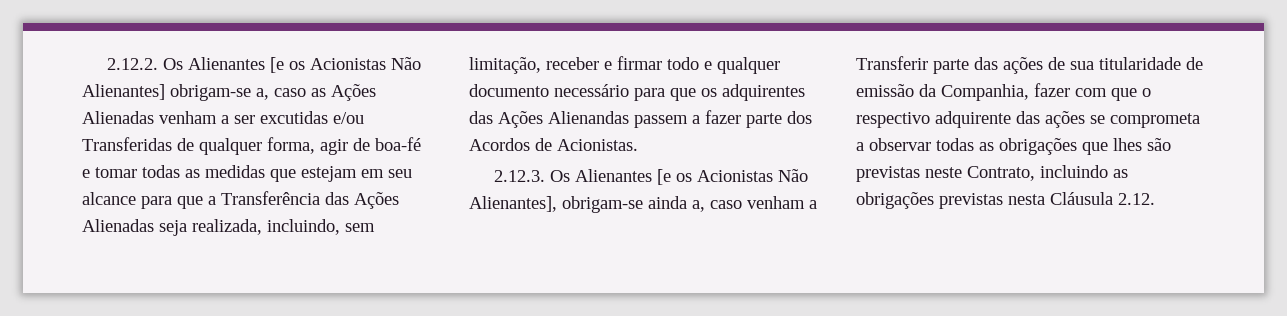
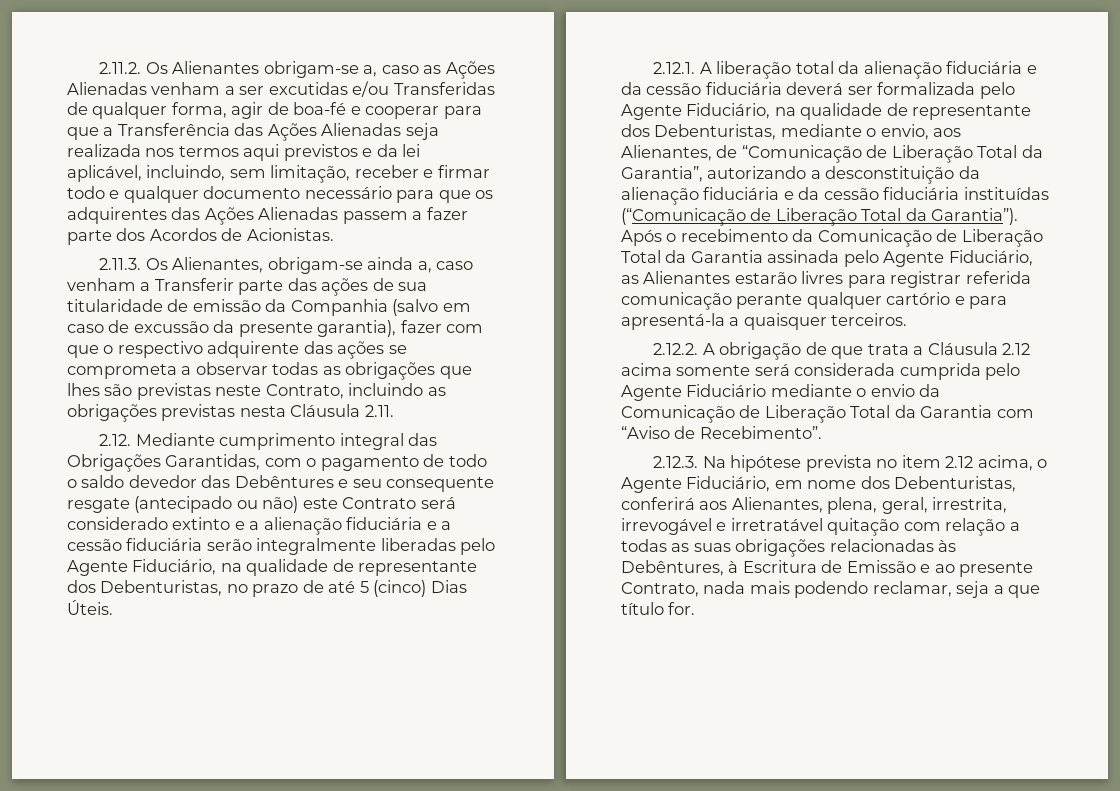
[106,57,421,73] [82,84,165,100] 2.12.2. Os Alienantes [e os Acionistas Não Alienantes] -> [99,61,260,74] 2.11.2. Os Alienantes
[95,165,412,182] [82,192,136,205] tomar todas as medidas que estejam em seu alcance -> [365,106,440,119] cooperar
[192,219,262,235] realizada, -> [67,144,421,161] [67,165,142,182] realizada nos termos aqui previstos e da lei aplicável,
[548,111,629,124] Alienandas -> [258,207,339,220] Alienadas
[493,169,808,185] [469,196,557,212] 2.12.3. Os Alienantes [e os Acionistas Não Alienantes], -> [99,257,264,273] 2.11.3. Os Alienantes,
[941,84,1029,101] Companhia, -> [290,299,471,316] [67,320,397,337] Companhia (salvo em caso de excussão da presente garantia),
[1118,193,1155,205] 2.12. -> [364,405,394,417] [99,433,438,450] [67,454,487,472] [67,475,495,492] [67,496,456,513] [67,517,452,535] [67,538,496,555] [67,559,478,576] [67,580,467,597] [67,600,113,615] [653,61,1037,79] [621,82,1015,99] [621,103,1032,120] [621,124,962,140] [621,145,1043,163] [621,166,980,184] [621,187,1049,205] [621,208,1019,226] [621,229,1043,247] [621,250,1033,267] [621,271,1031,288] [621,292,1008,310] [621,313,908,330] [653,342,1031,360] [621,363,1021,380] [621,384,941,401] [621,405,1034,423] [621,426,822,439] [653,455,1048,472] [621,476,1017,493] [621,497,1008,514] [621,518,1020,536] [621,539,957,557] [621,560,1034,577] [621,581,1041,598] [621,602,696,615] 2.11. // 2.12. Mediante cumprimento integral das Obrigações Garantidas, com o pagamento de todo o saldo devedor das Debêntures e seu consequente resgate (antecipado ou não) este Contrato será considerado extinto e a alienação fiduciária e a cessão fiduciária serão integralmente liberadas pelo Agente Fiduciário, na qualidade de representante dos Debenturistas, no prazo de até 5 (cinco) Dias Úteis. // 2.12.1. A liberação total da alienação fiduciária e da cessão fiduciária deverá ser formalizada pelo Agente Fiduciário, na qualidade de representante dos Debenturistas, mediante o envio, aos Alienantes, de “Comunicação de Liberação Total da Garantia”, autorizando a desconstituição da alienação fiduciária e da cessão fiduciária instituídas (“Comunicação de Liberação Total da Garantia”). Após o recebimento da Comunicação de Liberação Total da Garantia assinada pelo Agente Fiduciário, as Alienantes estarão livres para registrar referida comunicação perante qualquer cartório e para apresentá-la a quaisquer terceiros. // 2.12.2. A obrigação de que trata a Cláusula 2.12 acima somente será considerada cumprida pelo Agente Fiduciário mediante o envio da Comunicação de Liberação Total da Garantia com “Aviso de Recebimento”. // 2.12.3. Na hipótese prevista no item 2.12 acima, o Agente Fiduciário, em nome dos Debenturistas, conferirá aos Alienantes, plena, geral, irrestrita, irrevogável e irretratável quitação com relação a todas as suas obrigações relacionadas às Debêntures, à Escritura de Emissão e ao presente Contrato, nada mais podendo reclamar, seja a que título for.

